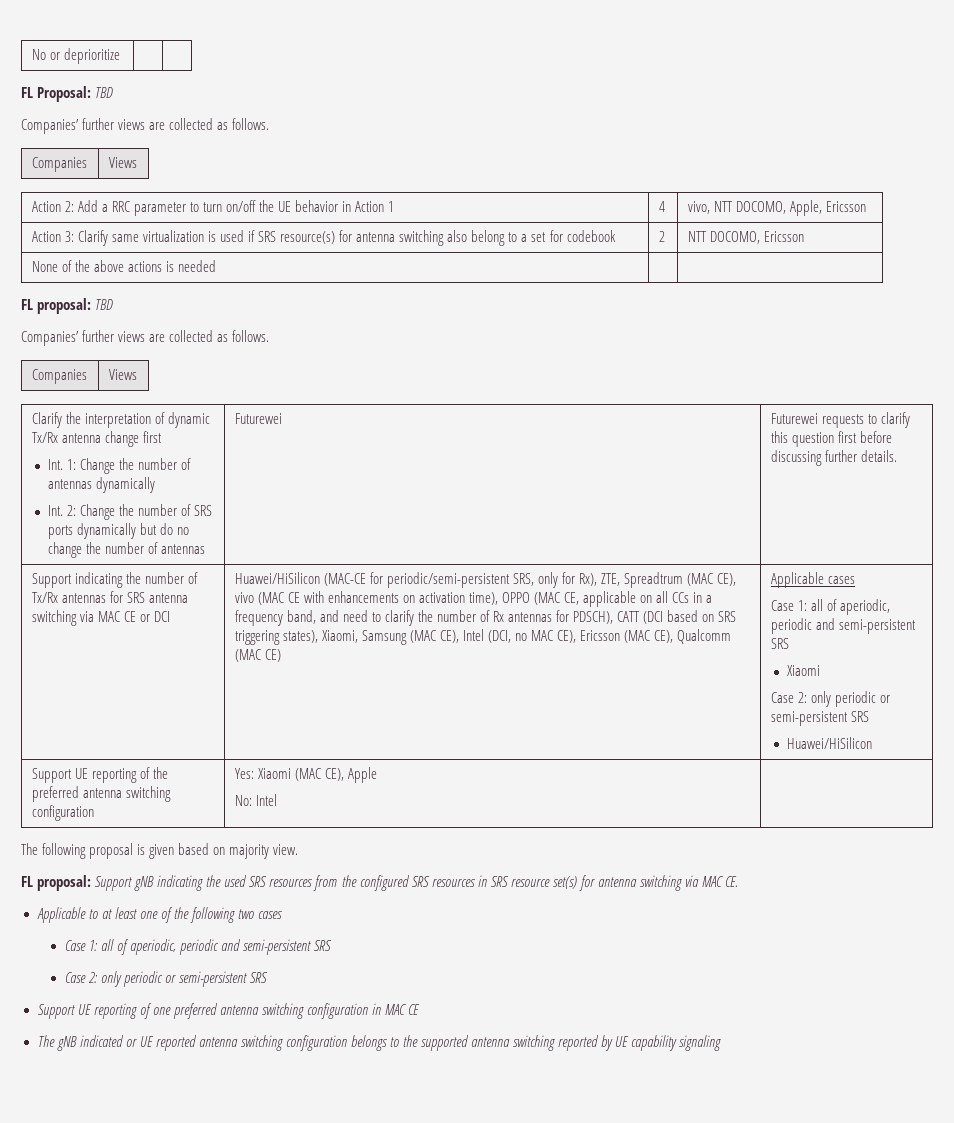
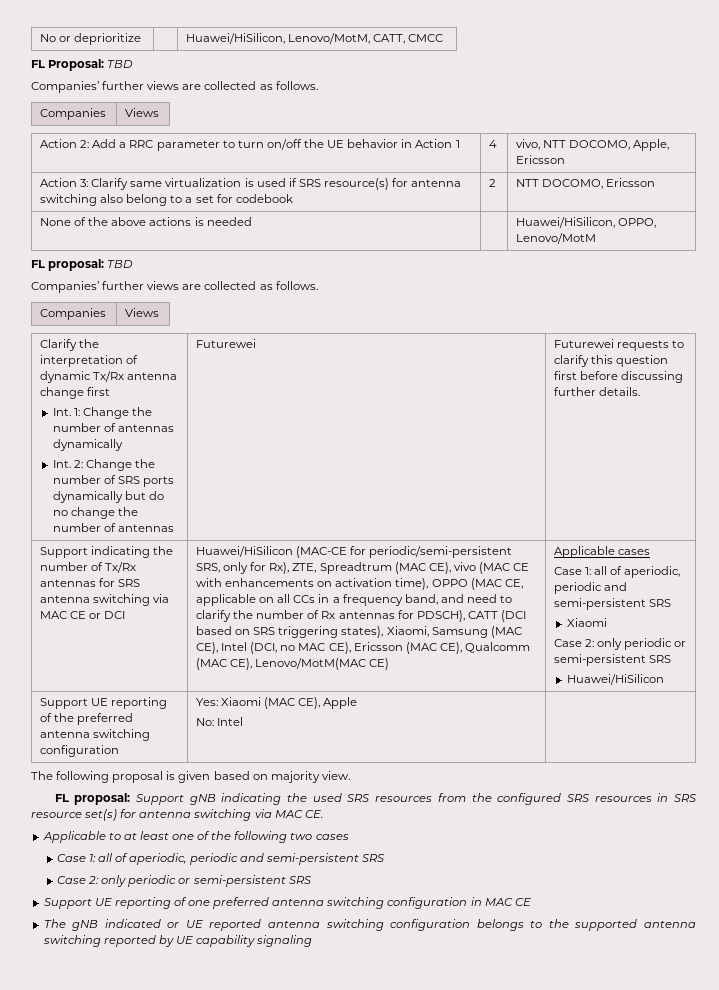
(120, 56) none -> [186,33,444,44] Huawei/HiSilicon, Lenovo/MotM, CATT, CMCC
(216, 266) none -> [516,217,657,228] [516,233,597,244] Huawei/HiSilicon, OPPO, Lenovo/MotM
(261, 655) none -> [230,658,367,670] CE), Lenovo/MotM(MAC

